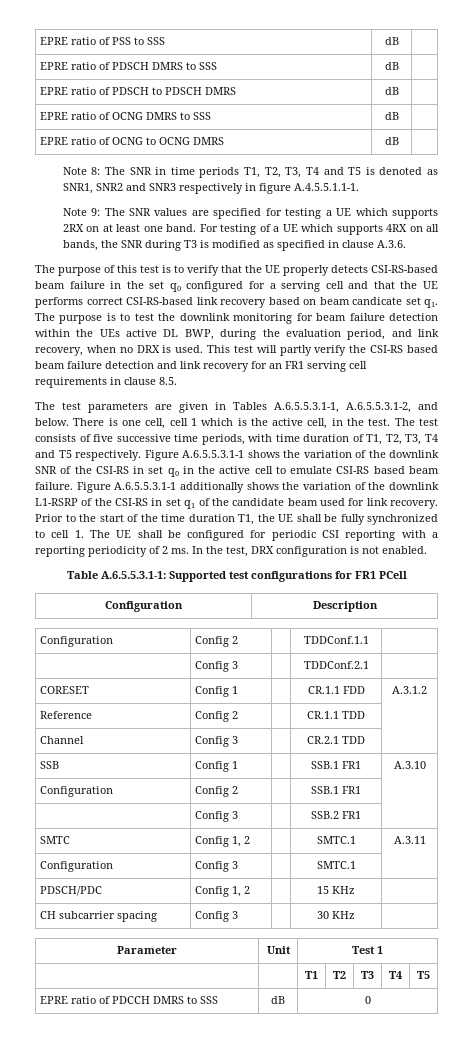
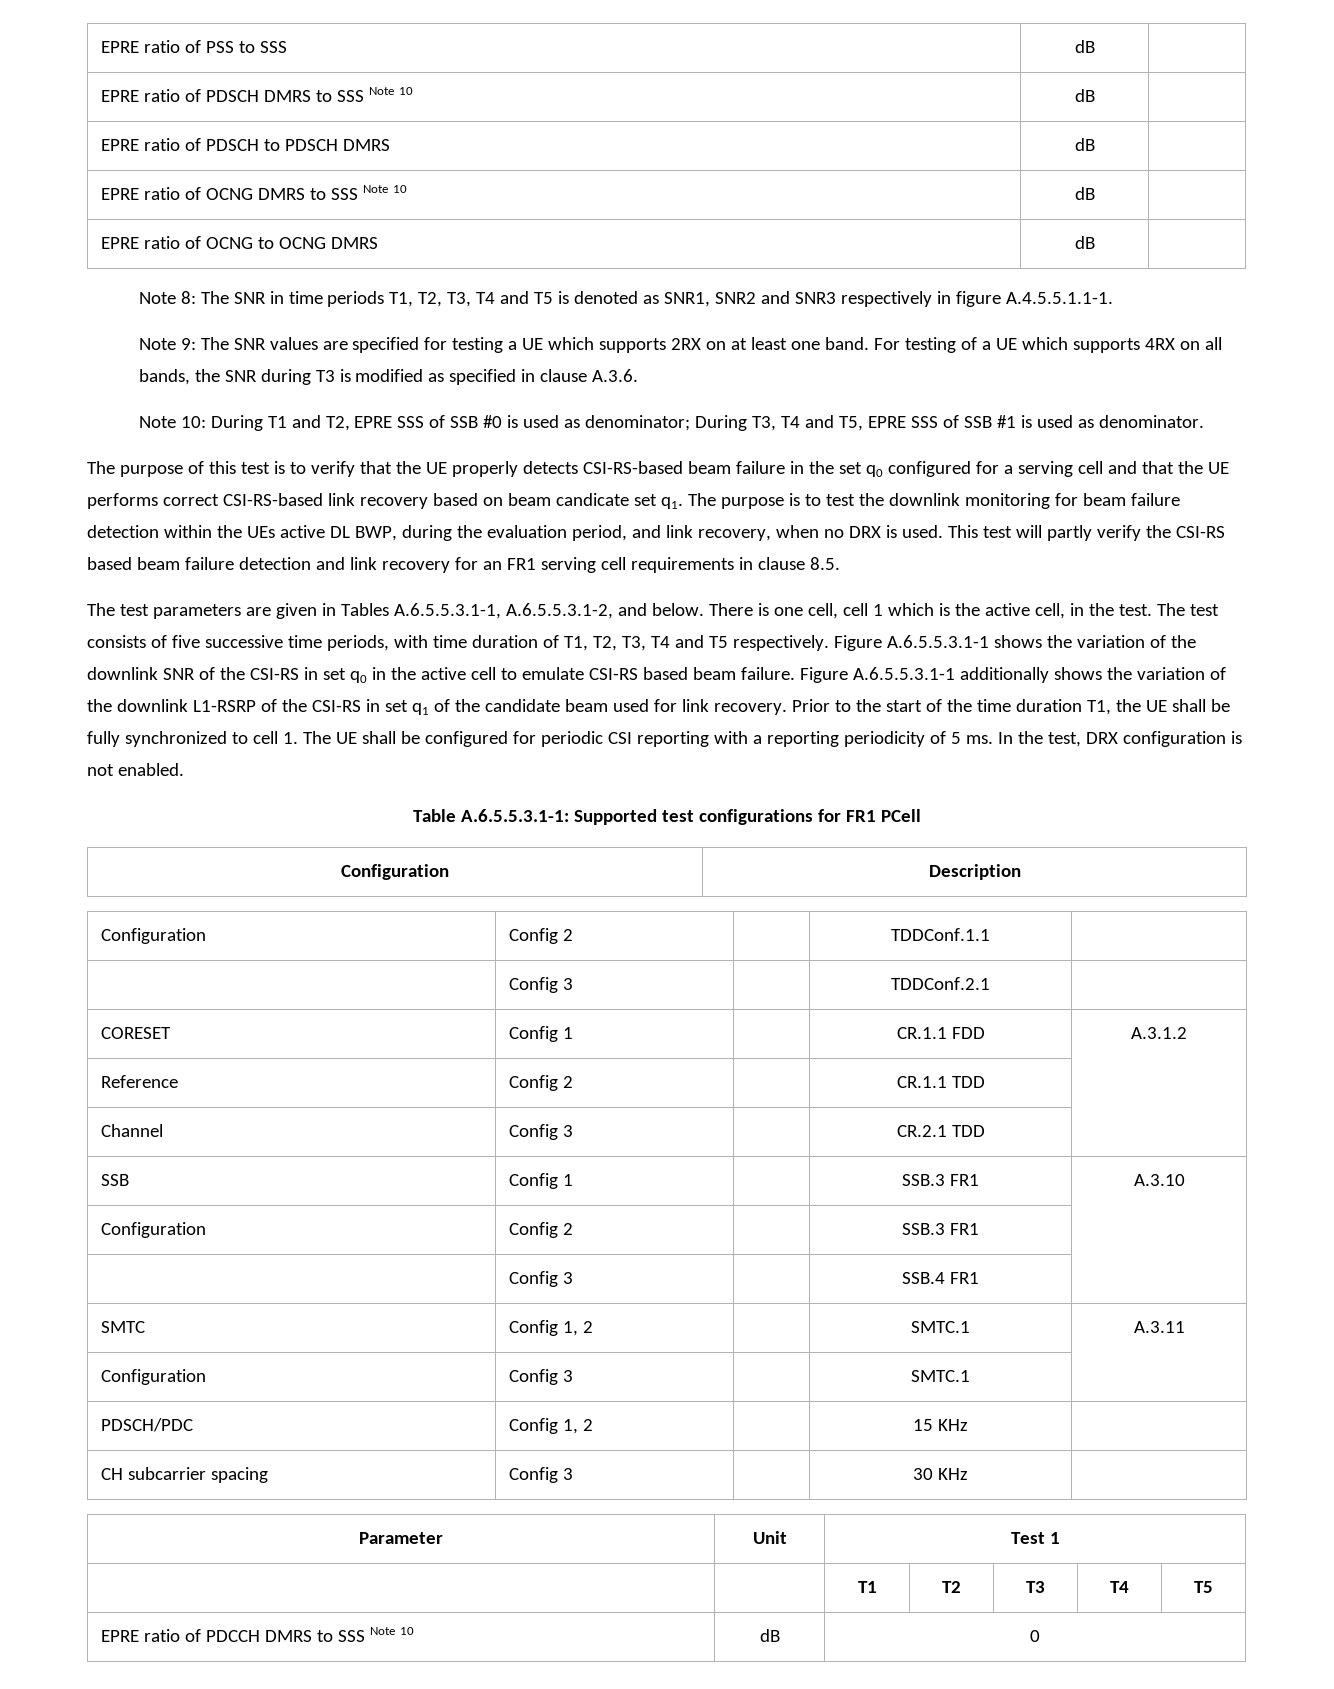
(218, 66) none -> [368,87,413,95] Note 10
(212, 116) none -> [362,185,407,193] Note 10
(406, 244) none -> [138,415,1205,431] // Note 10: During T1 and T2, EPRE SSS of SSB #0 is used as denominator; During T3, T4 and T5, EPRE SSS of SSB #1 is used as denominator.
[162,546,168,554] 2 -> [950,732,961,744] 5
[311,761,339,769] SSB.1 -> [902,1174,946,1186] SSB.3
[311,786,339,794] SSB.1 -> [902,1223,946,1235] SSB.3
[311,811,339,819] SSB.2 -> [902,1272,946,1284] SSB.4
(219, 1000) none -> [369,1627,414,1635] Note 10

